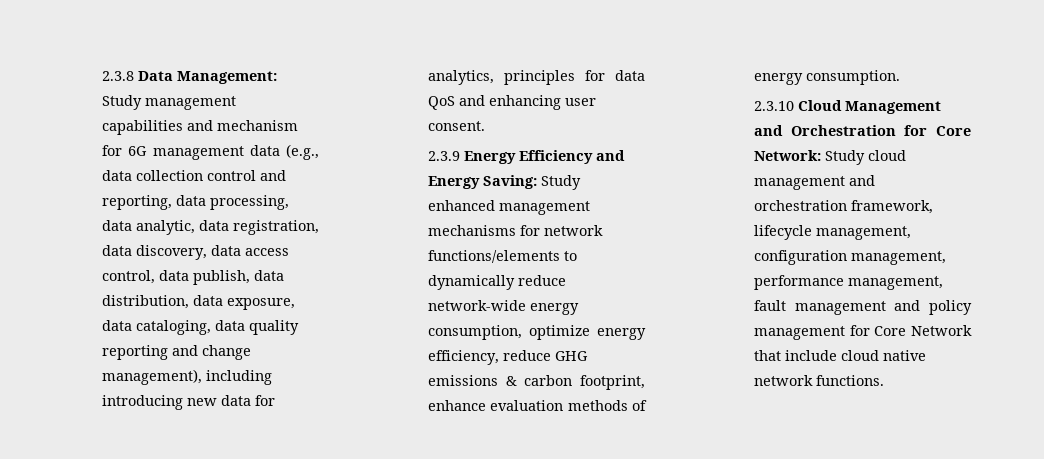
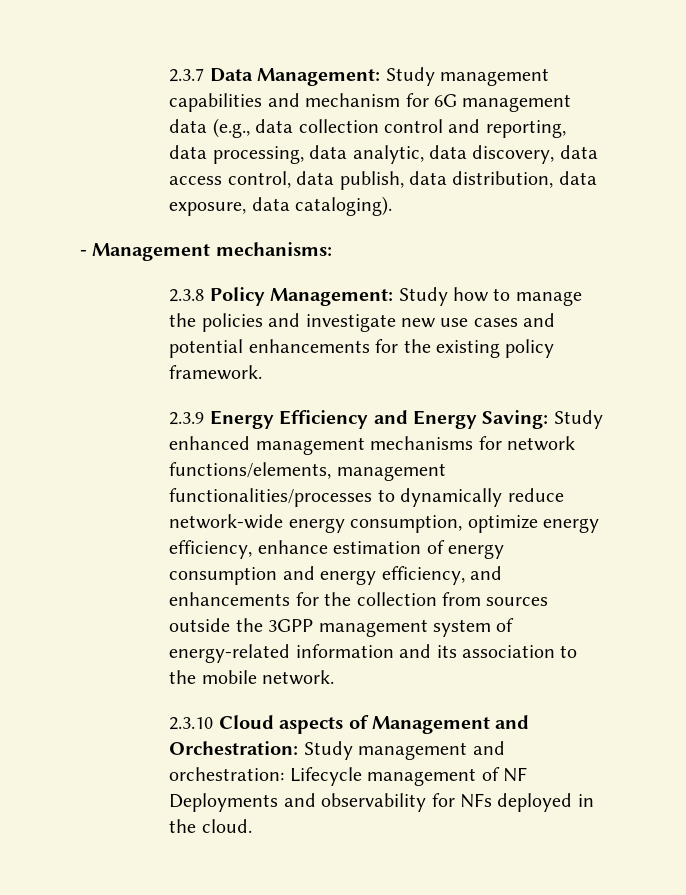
[101,71,134,81] 2.3.8 -> [169,68,205,82] 2.3.7
[233,220,319,235] [101,245,132,256] registration, data -> (468, 152) none
[135,320,299,335] [101,345,251,360] [101,369,272,385] [101,395,275,410] [427,70,645,85] [427,95,596,110] [427,121,485,131] cataloging, data quality reporting and change management), including introducing new data for analytics, principles for data QoS and enhancing user consent. -> [295,196,393,216] [80,242,332,261] [169,287,582,306] [169,313,556,332] [169,339,555,358] [169,365,263,380] cataloging). // - Management mechanisms: // 2.3.8 Policy Management: Study how to manage the policies and investigate new use cases and potential enhancements for the existing policy framework.
[427,250,560,263] functions/elements -> [169,462,446,481] [169,488,373,507] functions/elements, management functionalities/processes
[502,350,588,361] [427,375,645,390] [427,400,647,411] [753,70,900,85] [753,100,941,114] [753,125,971,136] [753,150,906,165] [753,175,875,190] [753,200,933,214] [753,225,911,240] [753,250,946,265] [753,275,943,290] [753,300,972,315] [753,325,972,340] [753,350,926,361] [753,375,884,386] reduce GHG emissions & carbon footprint, enhance evaluation methods of energy consumption. // 2.3.10 Cloud Management and Orchestration for Core Network: Study cloud management and orchestration framework, lifecycle management, configuration management, performance management, fault management and policy management for Core Network that include cloud native network functions. -> [257,540,505,559] [169,566,503,585] [169,592,549,606] [169,618,515,637] [169,644,578,663] [169,670,335,685] [169,715,530,734] [169,741,505,760] [169,767,528,786] [169,793,594,812] [169,819,252,833] enhance estimation of energy consumption and energy efficiency, and enhancements for the collection from sources outside the 3GPP management system of energy-related information and its association to the mobile network. // 2.3.10 Cloud aspects of Management and Orchestration: Study management and orchestration: Lifecycle management of NF Deployments and observability for NFs deployed in the cloud.

